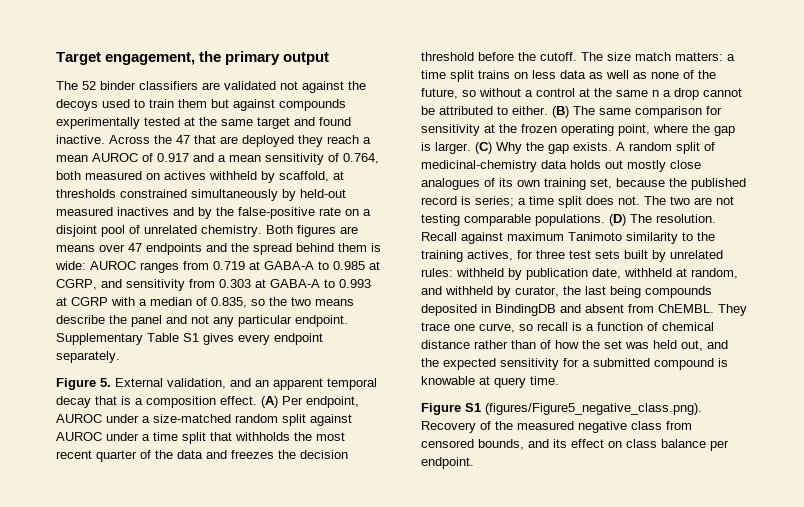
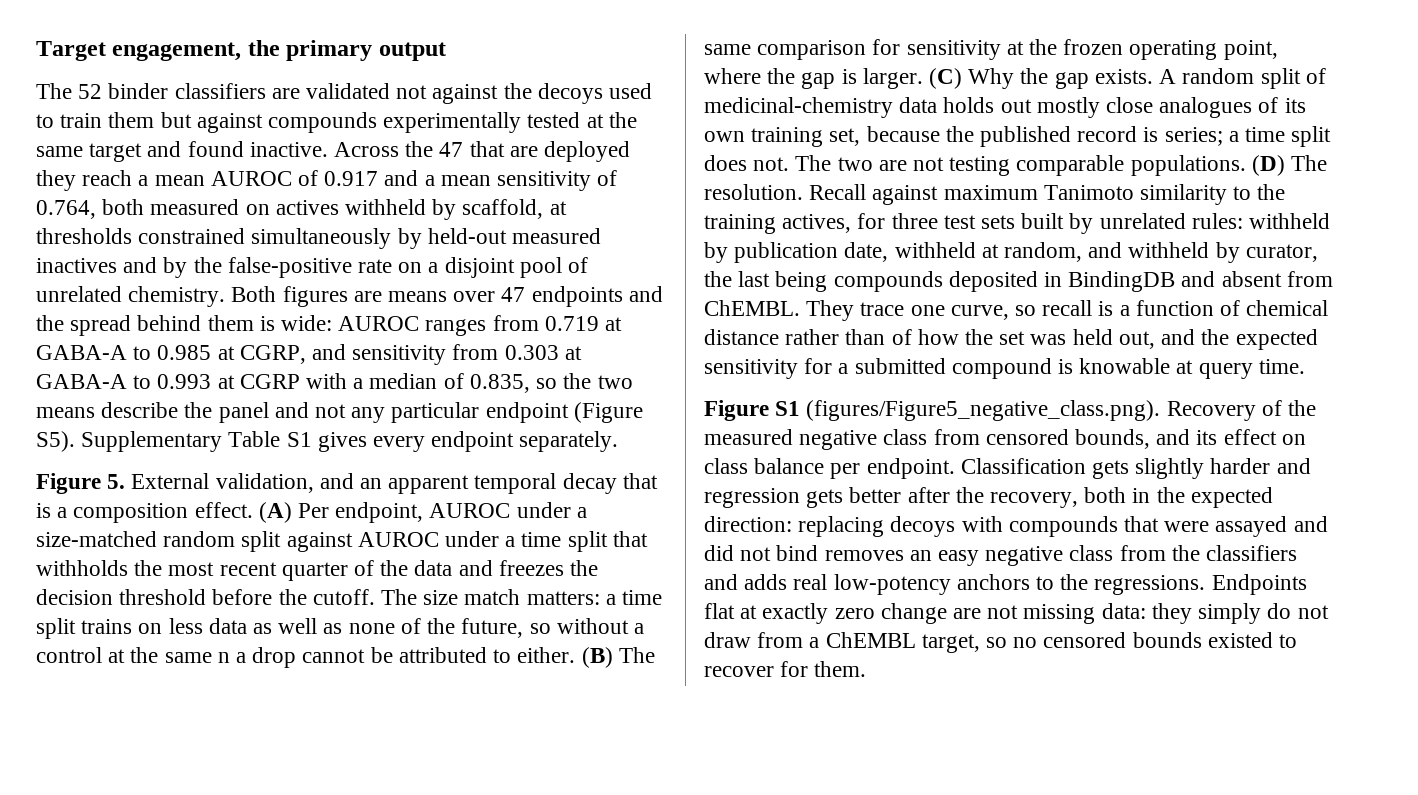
[295,315,348,327] endpoint. -> [485,402,643,423] [36,431,75,452] endpoint (Figure S5).
(474, 463) none -> [960,458,1311,479] [704,487,1273,508] [704,516,1328,537] [704,545,1298,566] [704,574,1307,595] [704,603,1329,624] [704,632,1298,653] [704,661,867,677] Classification gets slightly harder and regression gets better after the recovery, both in the expected direction: replacing decoys with compounds that were assayed and did not bind removes an easy negative class from the classifiers and adds real low-potency anchors to the regressions. Endpoints flat at exactly zero change are not missing data: they simply do not draw from a ChEMBL target, so no censored bounds existed to recover for them.

